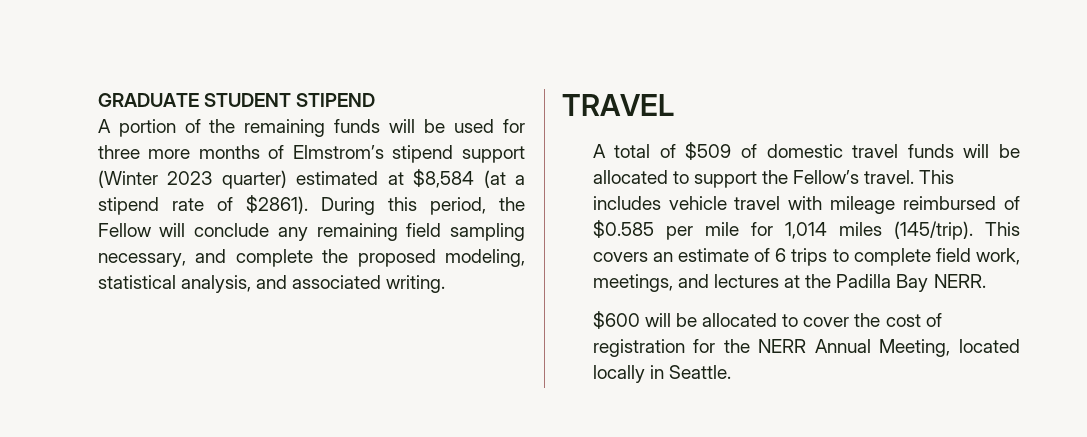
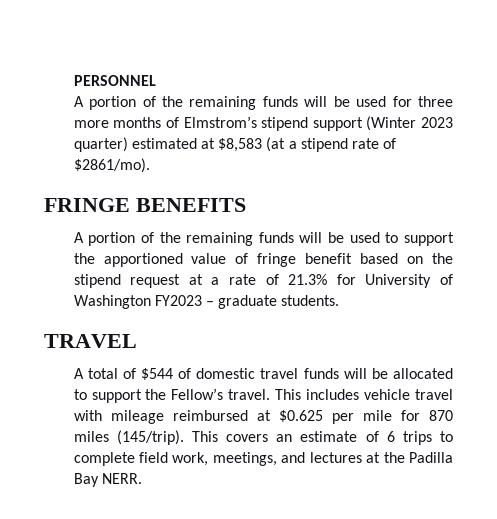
[97,93,375,107] GRADUATE STUDENT STIPEND -> [73,75,156,86] PERSONNEL
[413,169,475,188] $8,584 -> [218,138,263,152] $8,583
[245,195,525,215] [97,223,525,241] [97,249,525,267] [97,275,446,293] $2861). During this period, the Fellow will conclude any remaining field sampling necessary, and complete the proposed modeling, statistical analysis, and associated writing. -> [73,158,150,173] [44,198,246,212] [73,232,455,246] [73,253,453,267] [73,274,453,288] [73,295,340,309] $2861/mo). // FRINGE BENEFITS // A portion of the remaining funds will be used to support the apportioned value of fringe benefit based on the stipend request at a rate of 21.3% for University of Washington FY2023 – graduate students.
[685,142,732,160] $509 -> [141,368,174,380] $544
[1004,196,1021,210] [592,220,654,238] of $0.585 -> [256,410,323,422] at $0.625
[784,222,827,239] 1,014 -> [429,410,453,421] 870
[592,311,942,329] [592,339,1020,357] [592,365,731,383] // $600 will be allocated to cover the cost of registration for the NERR Annual Meeting, located locally in Seattle. -> (142, 478) none

